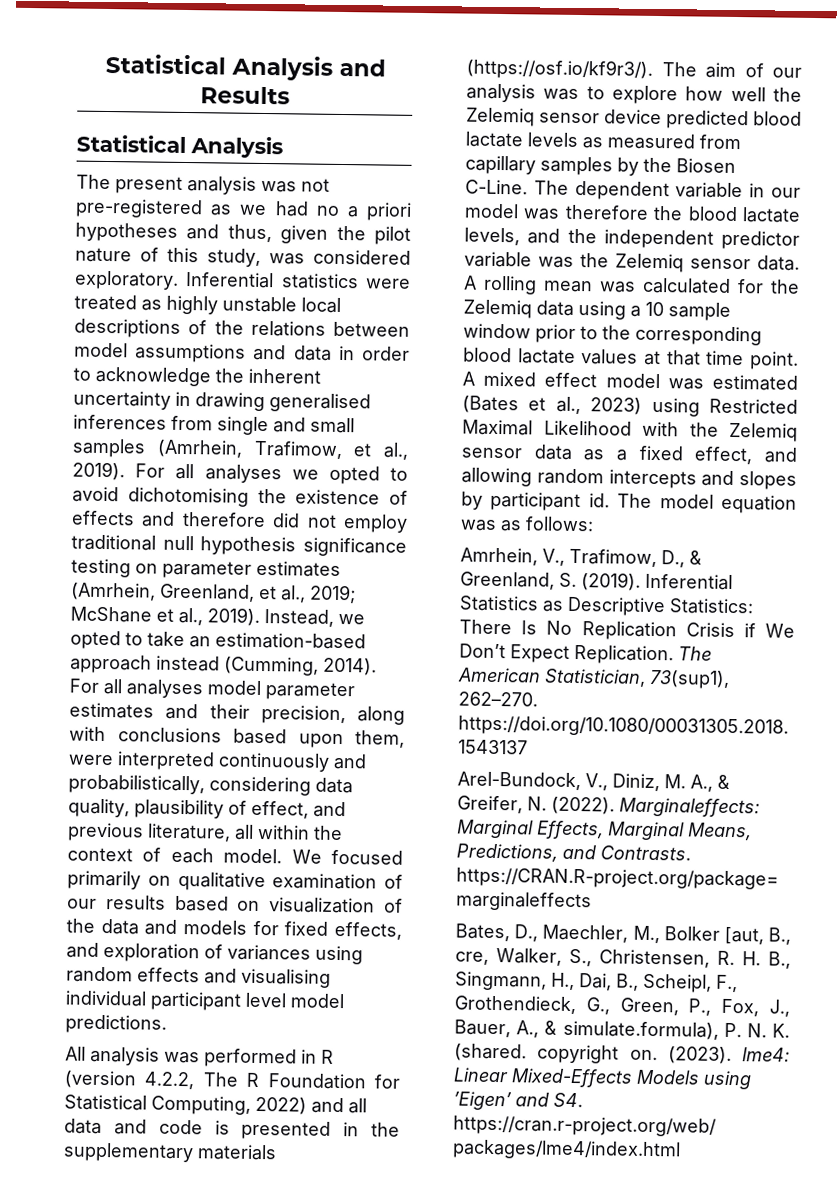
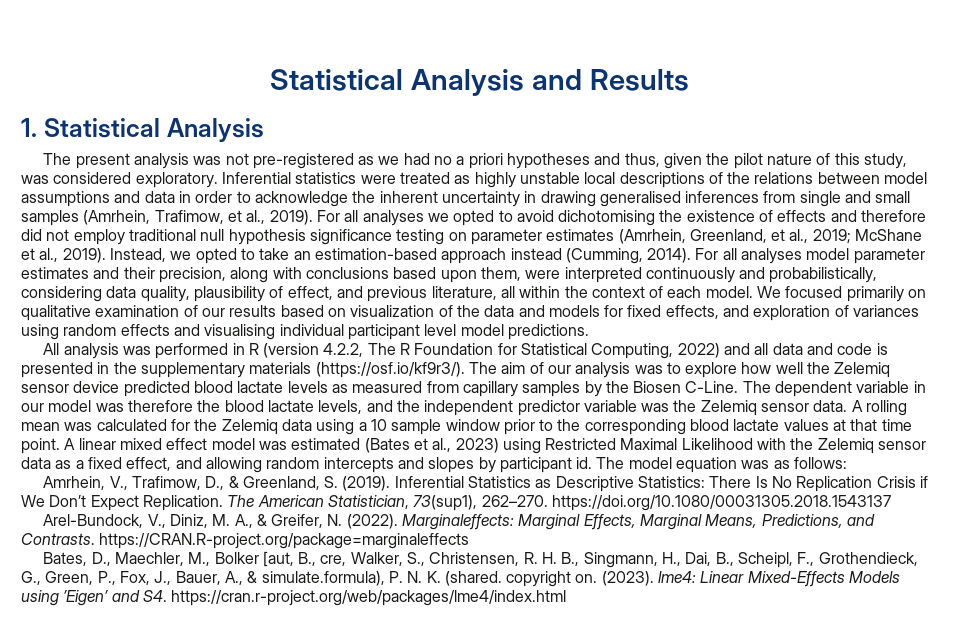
(290, 95) none -> [21,118,37,137] 1.
(475, 378) none -> [78,438,116,450] linear

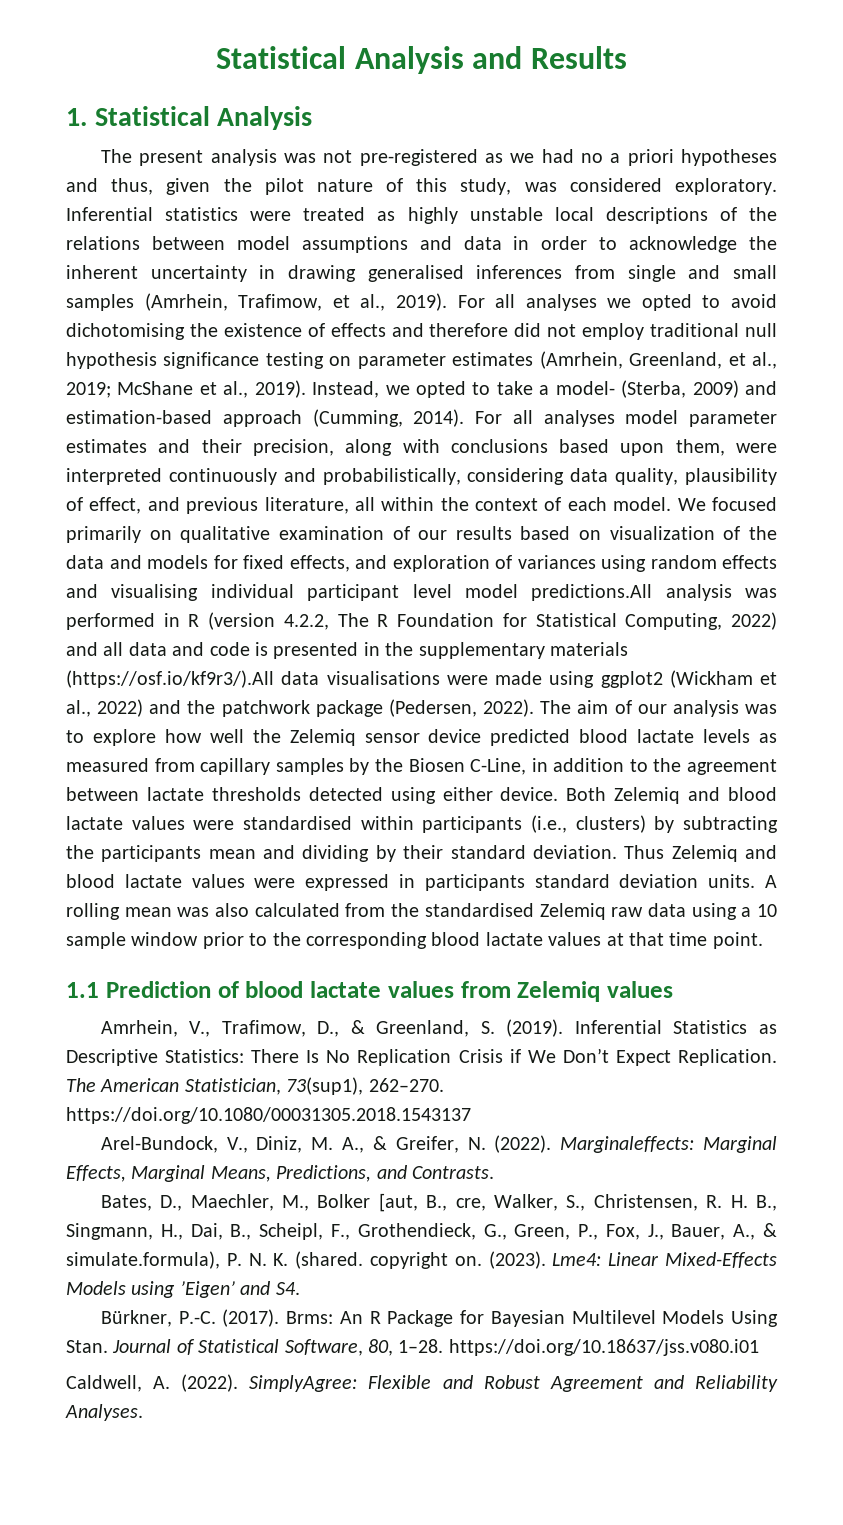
[293,251,311,260] an -> [539,380,778,398] a model- (Sterba, 2009) and
[510,248,562,260] instead -> (302, 418) none
[507,324,589,340] [43,343,60,355] predictions. // All -> [531,584,653,601] predictions.All
[315,362,465,378] (https://osf.io/kf9r3/). -> [66,670,777,688] [66,699,535,717] (https://osf.io/kf9r3/).All data visualisations were made using ggplot2 (Wickham et al., 2022) and the patchwork package (Pedersen, 2022).
[685,381,926,397] [21,400,908,416] [21,419,278,435] C-Line. The dependent variable in our model was therefore the blood lactate levels, and the independent predictor variable was the Zelemiq sensor data. A rolling mean was calculated for the Zelemiq -> [470,758,777,775] [66,787,777,804] [66,815,778,833] [66,845,778,862] [66,874,777,891] [66,903,644,920] C-Line, in addition to the agreement between lactate thresholds detected using either device. Both Zelemiq and blood lactate values were standardised within participants (i.e., clusters) by subtracting the participants mean and dividing by their standard deviation. Thus Zelemiq and blood lactate values were expressed in participants standard deviation units. A rolling mean was also calculated from the standardised Zelemiq raw
[64,438,927,454] [21,457,848,473] A linear mixed effect model was estimated (Bates et al., 2023) using Restricted Maximal Likelihood with the Zelemiq sensor data as a fixed effect, and allowing random intercepts and slopes by participant id. The model equation was as follows: -> [66,981,673,1002] // 1.1 Prediction of blood lactate values from Zelemiq values
[99,533,470,549] https://CRAN.R-project.org/package=marginaleffects -> (494, 1172) none
[658,571,697,583] lme4: -> [552,1253,602,1266] Lme4:
[171,590,567,606] https://cran.r-project.org/web/packages/lme4/index.html -> [100,1309,779,1327] [66,1339,759,1356] [66,1374,778,1392] [65,1404,143,1421] // Bürkner, P.-C. (2017). Brms: An R Package for Bayesian Multilevel Models Using Stan. Journal of Statistical Software, 80, 1–28. https://doi.org/10.18637/jss.v080.i01 // Caldwell, A. (2022). SimplyAgree: Flexible and Robust Agreement and Reliability Analyses.

